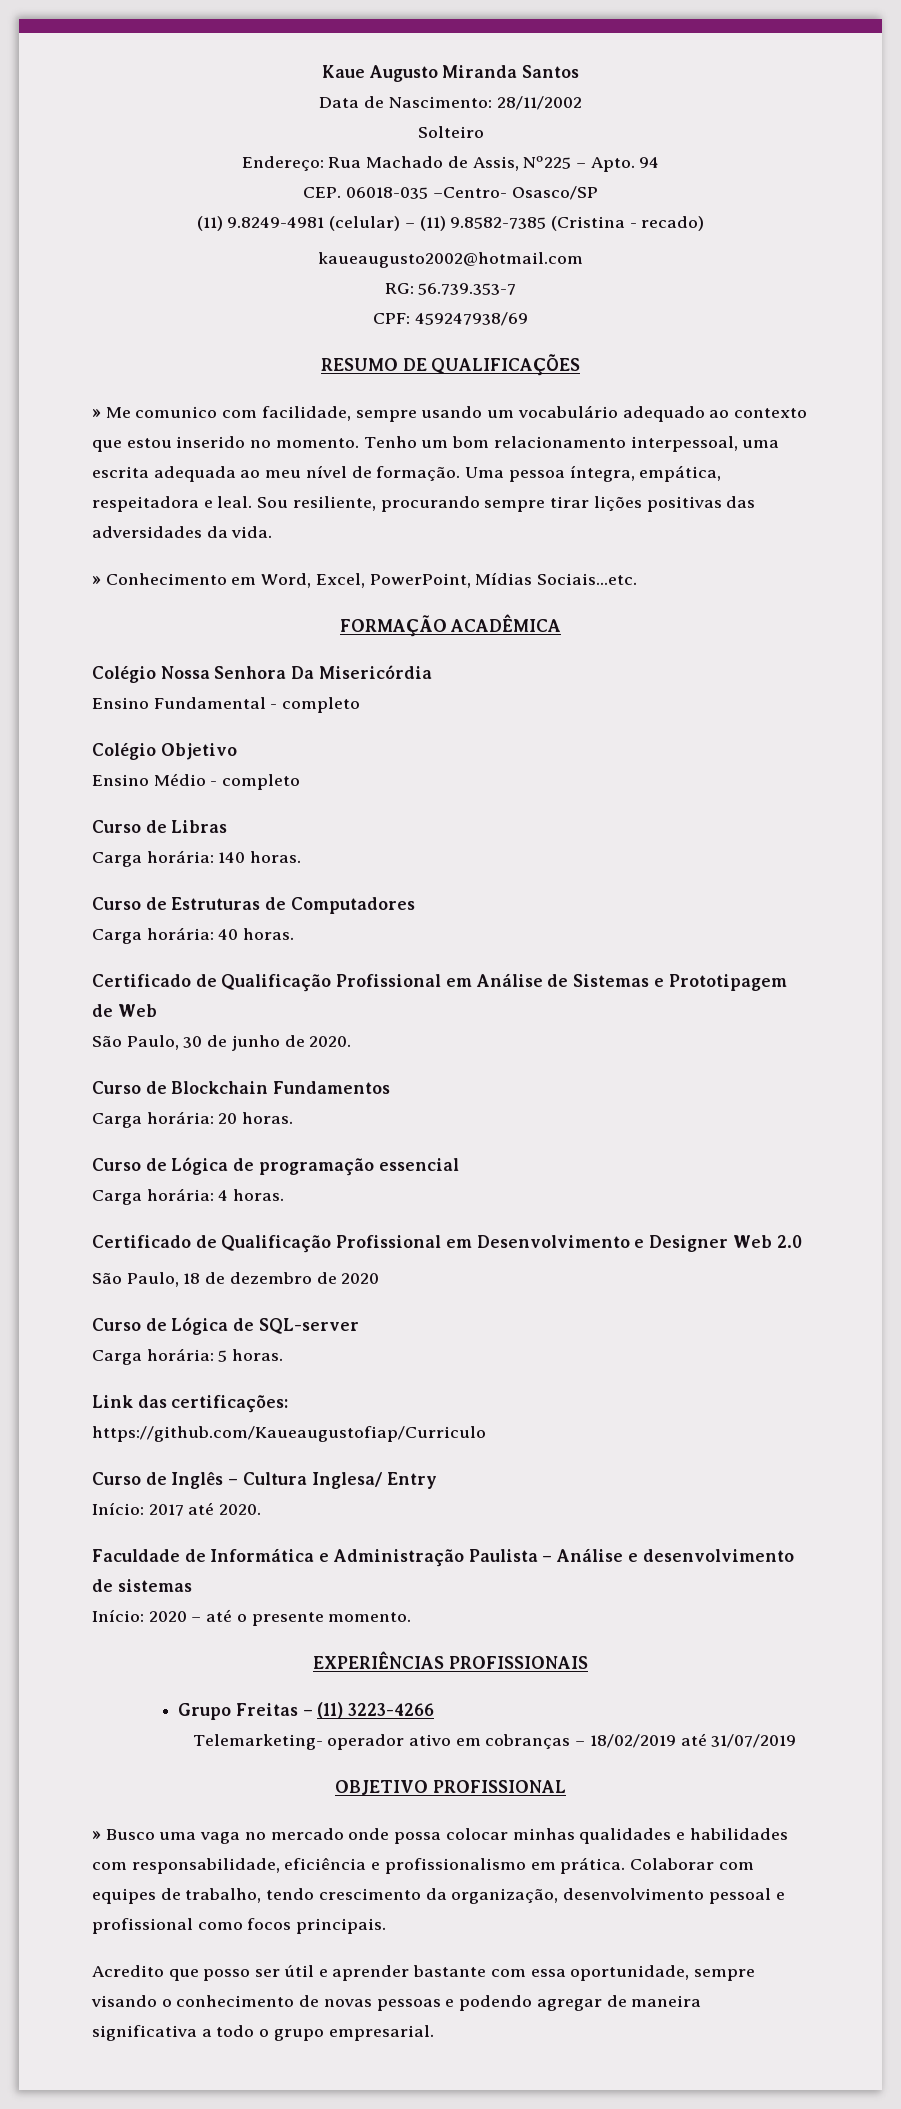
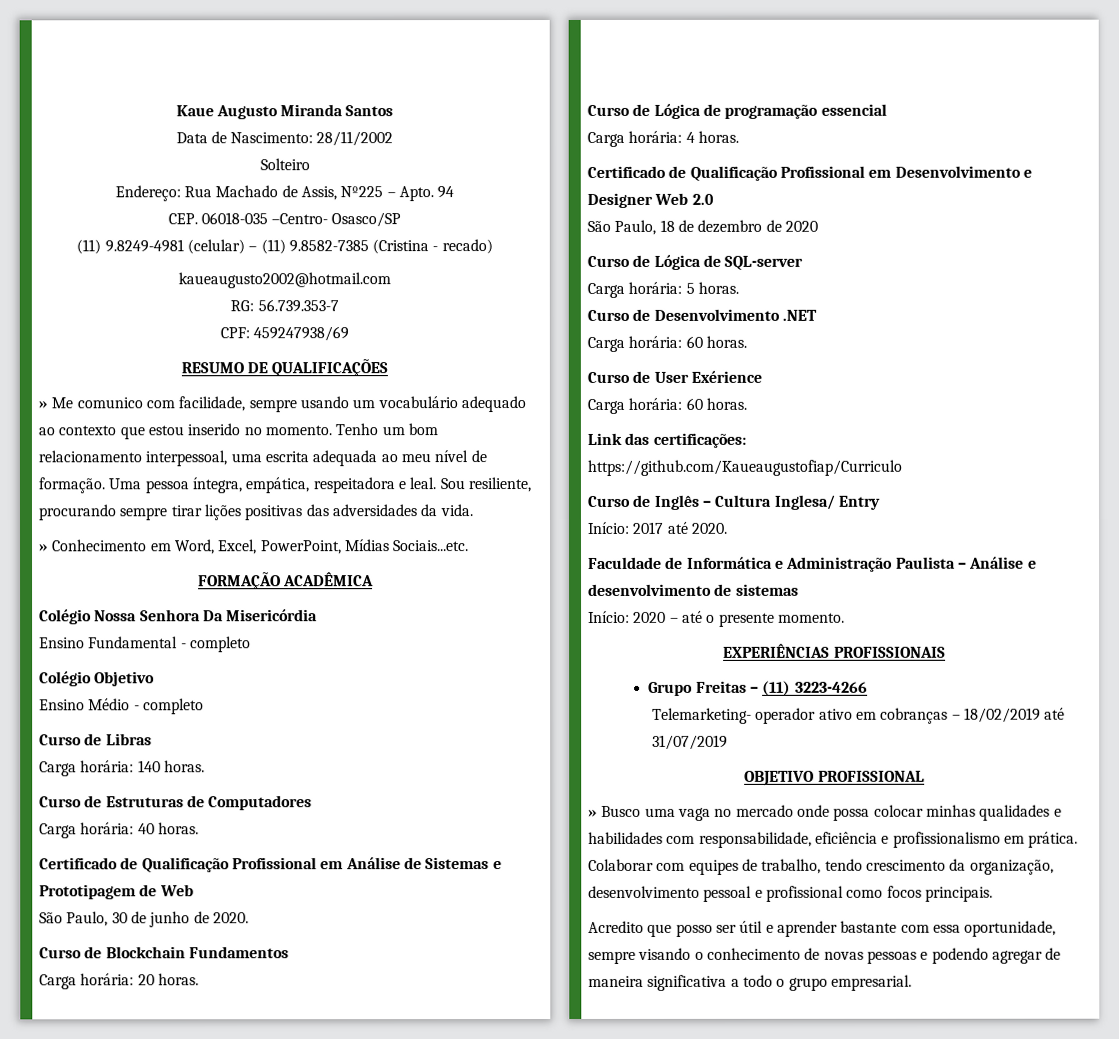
(284, 1355) none -> [587,308,817,321] [587,335,747,352] [587,370,762,383] [587,397,747,414] // Curso de Desenvolvimento .NET // Carga horária: 60 horas. // Curso de User Exérience // Carga horária: 60 horas.

